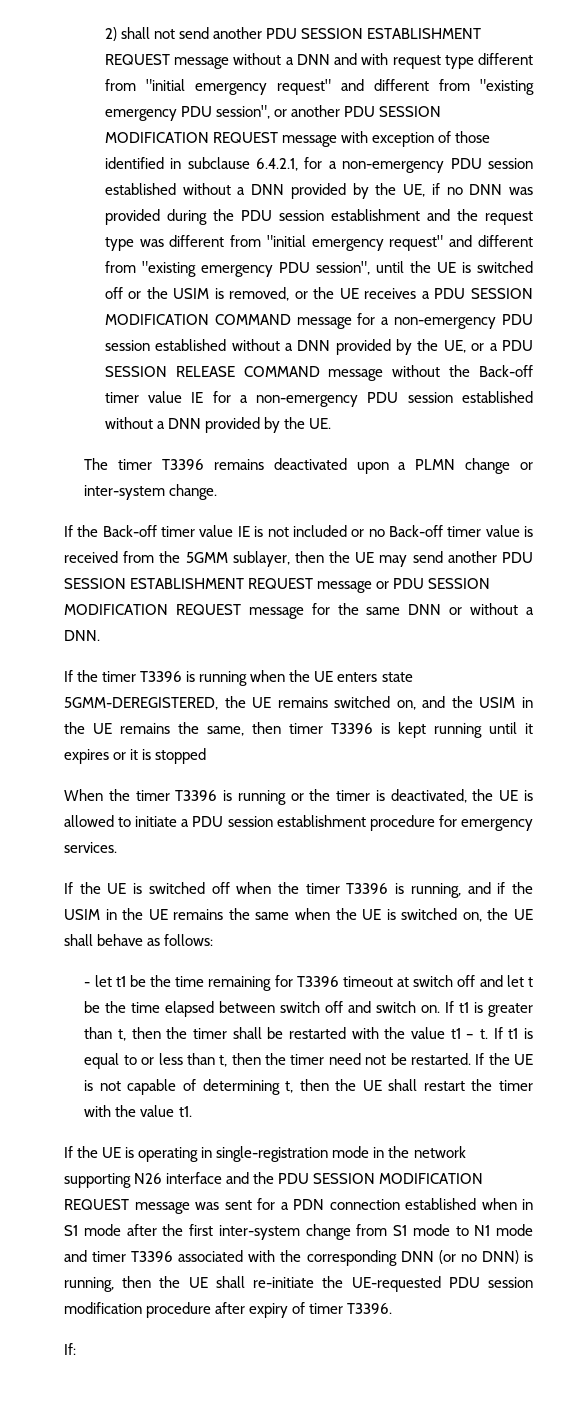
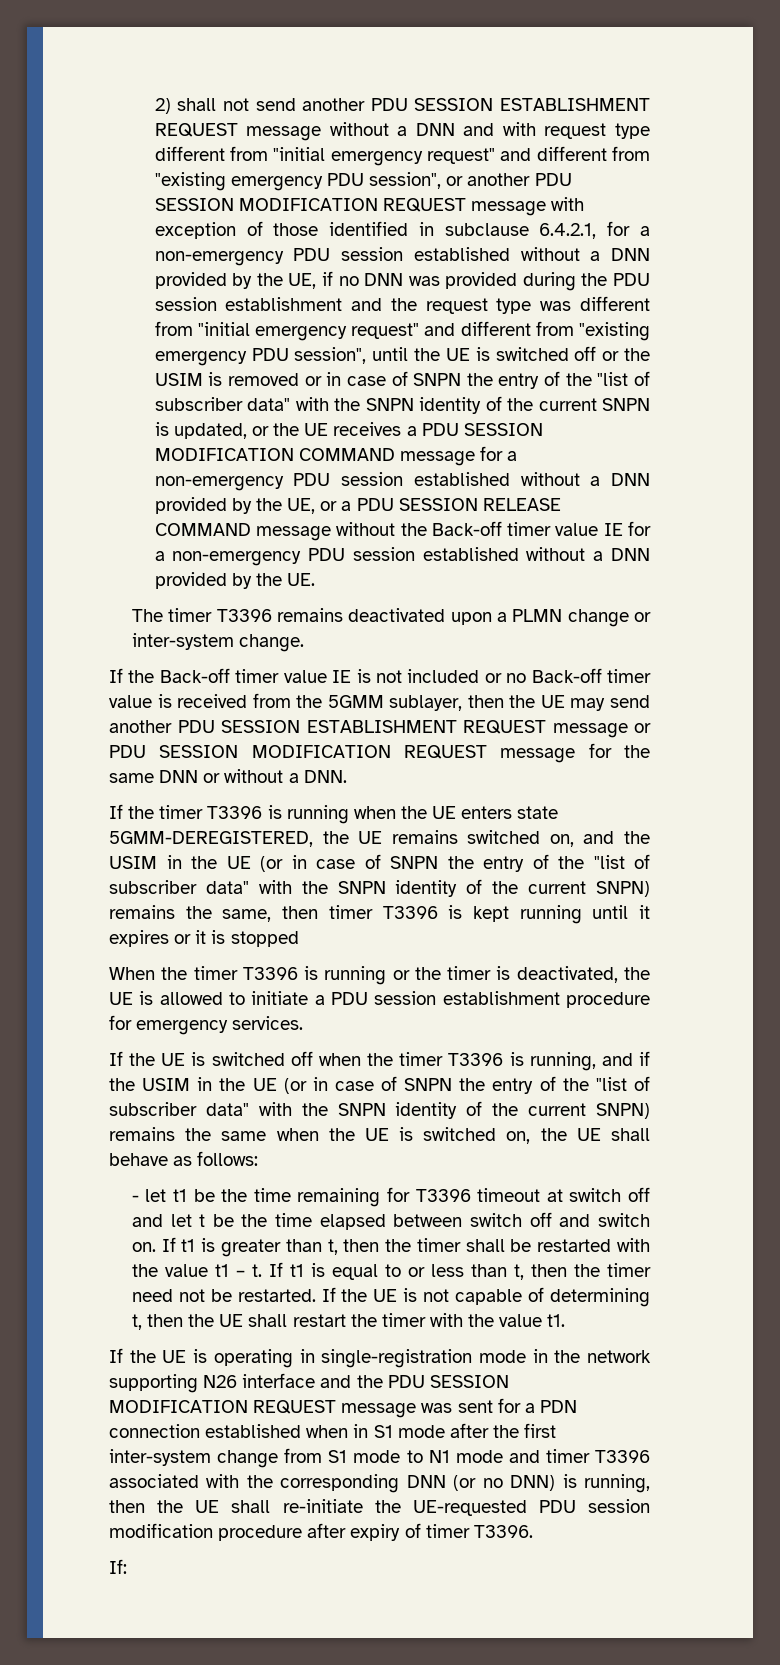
[229,287,290,301] removed, -> [227,371,650,389] [154,396,651,414] [154,422,247,439] removed or in case of SNPN the entry of the "list of subscriber data" with the SNPN identity of the current SNPN is updated,
(112, 728) none -> [260,854,650,872] [109,879,651,897] (or in case of SNPN the entry of the "list of subscriber data" with the SNPN identity of the current SNPN)
(168, 914) none -> [283,1076,650,1094] [109,1101,651,1119] (or in case of SNPN the entry of the "list of subscriber data" with the SNPN identity of the current SNPN)

